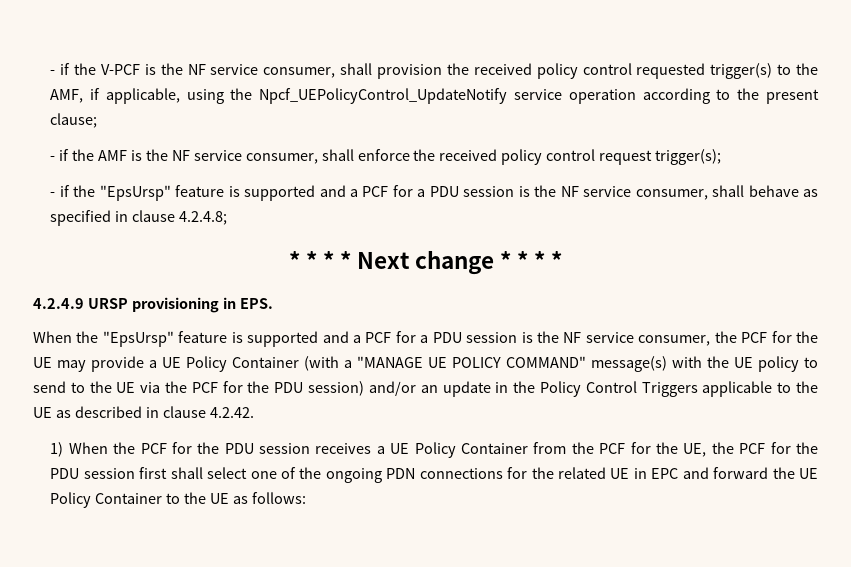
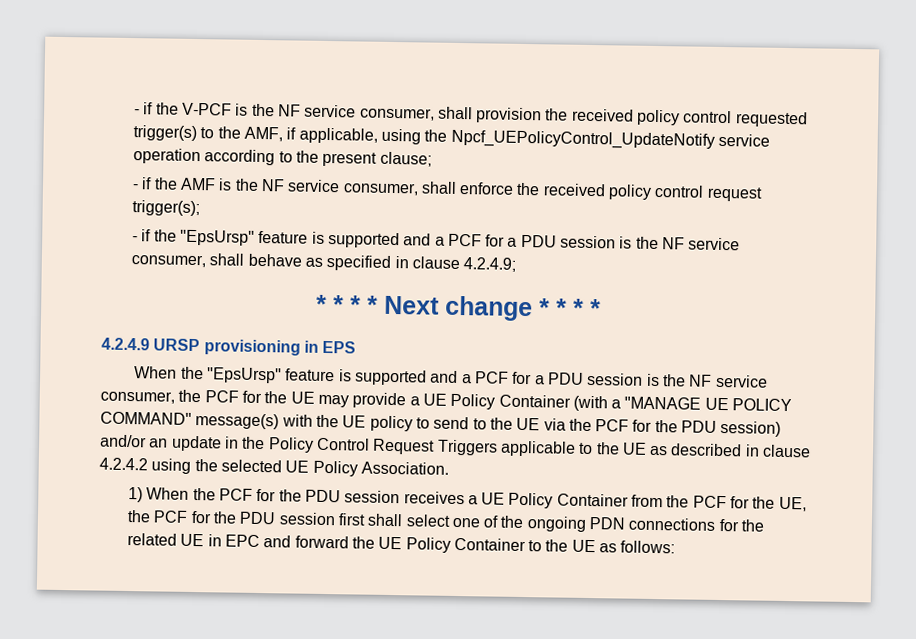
[179,211,228,225] 4.2.4.8; -> [463,257,517,272] 4.2.4.9;
[239,298,273,309] EPS. -> [322,340,357,354] EPS
(637, 387) none -> [372,438,436,455] Request
[209,407,254,418] 4.2.42. -> [99,457,449,477] 4.2.4.2 using the selected UE Policy Association.

